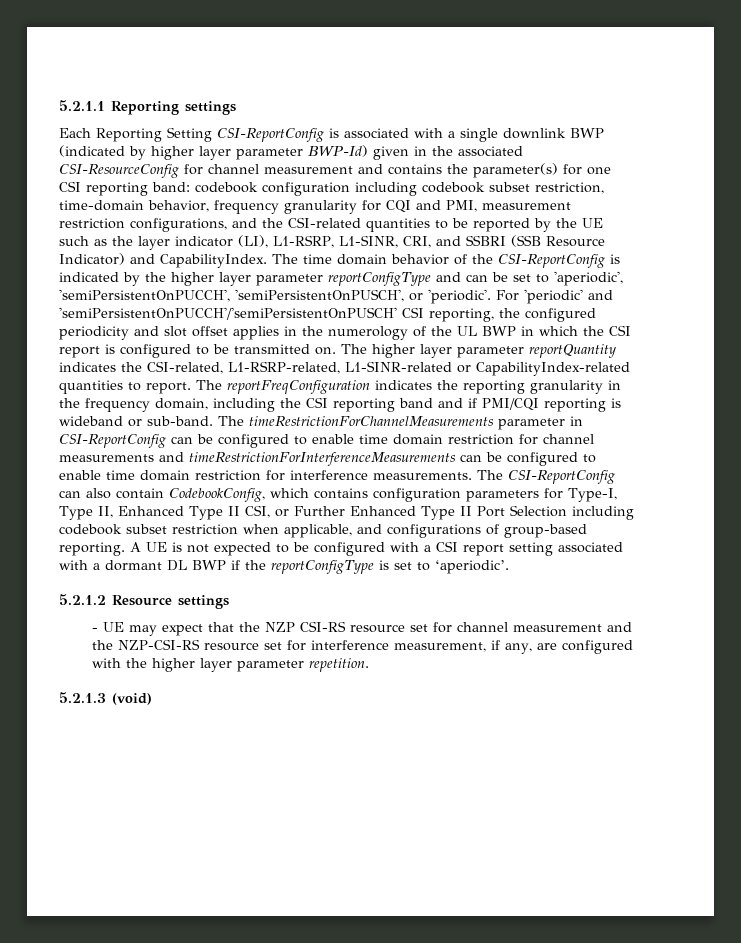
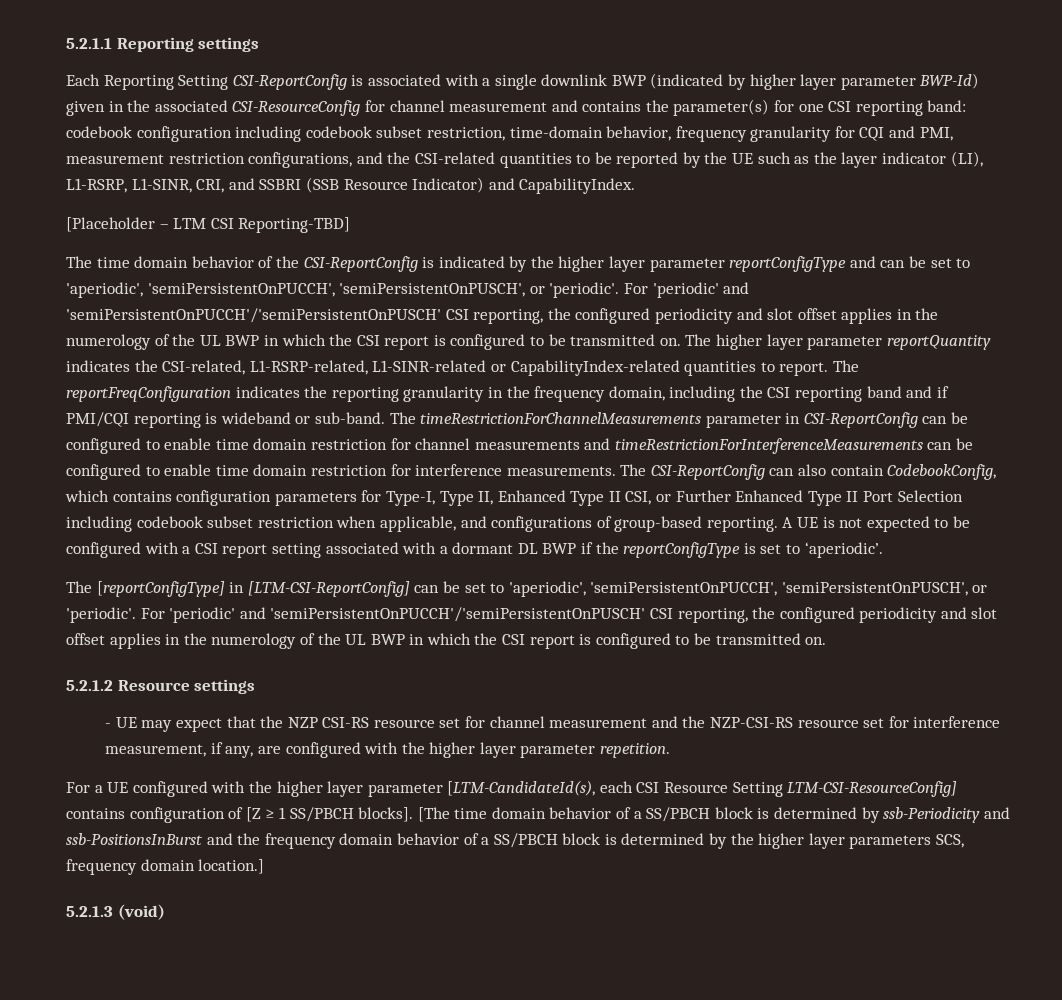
(267, 261) none -> [66,217,351,233] // [Placeholder – LTM CSI Reporting-TBD] //
(509, 567) none -> [66,581,988,597] [66,607,998,623] [66,633,827,649] // The [reportConfigType] in [LTM-CSI-ReportConfig] can be set to 'aperiodic', 'semiPersistentOnPUCCH', 'semiPersistentOnPUSCH', or 'periodic'. For 'periodic' and 'semiPersistentOnPUCCH'/'semiPersistentOnPUSCH' CSI reporting, the configured periodicity and slot offset applies in the numerology of the UL BWP in which the CSI report is configured to be transmitted on.
(370, 665) none -> [66,780,958,797] [66,807,1010,823] [66,833,965,849] [66,859,265,875] // For a UE configured with the higher layer parameter [LTM-CandidateId(s), each CSI Resource Setting LTM-CSI-ResourceConfig] contains configuration of [Z ≥ 1 SS/PBCH blocks]. [The time domain behavior of a SS/PBCH block is determined by ssb-Periodicity and ssb-PositionsInBurst and the frequency domain behavior of a SS/PBCH block is determined by the higher layer parameters SCS, frequency domain location.]

